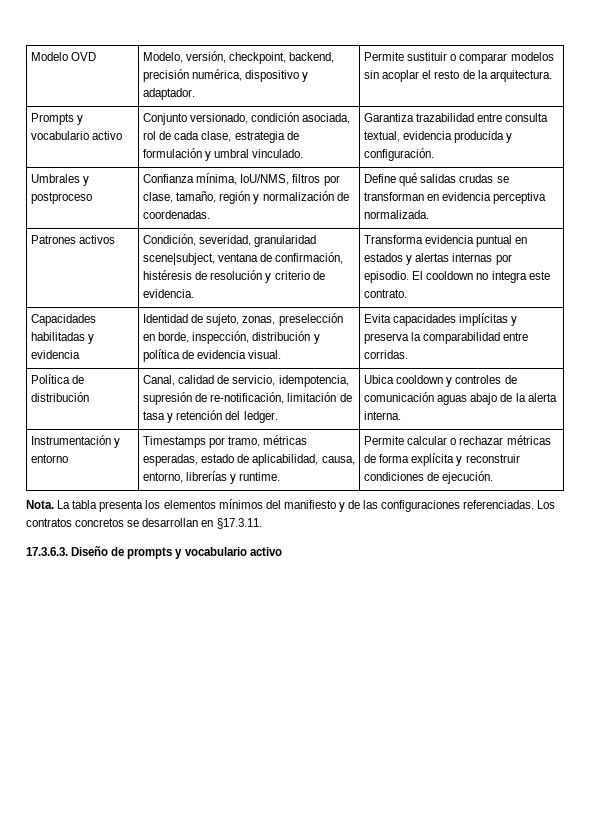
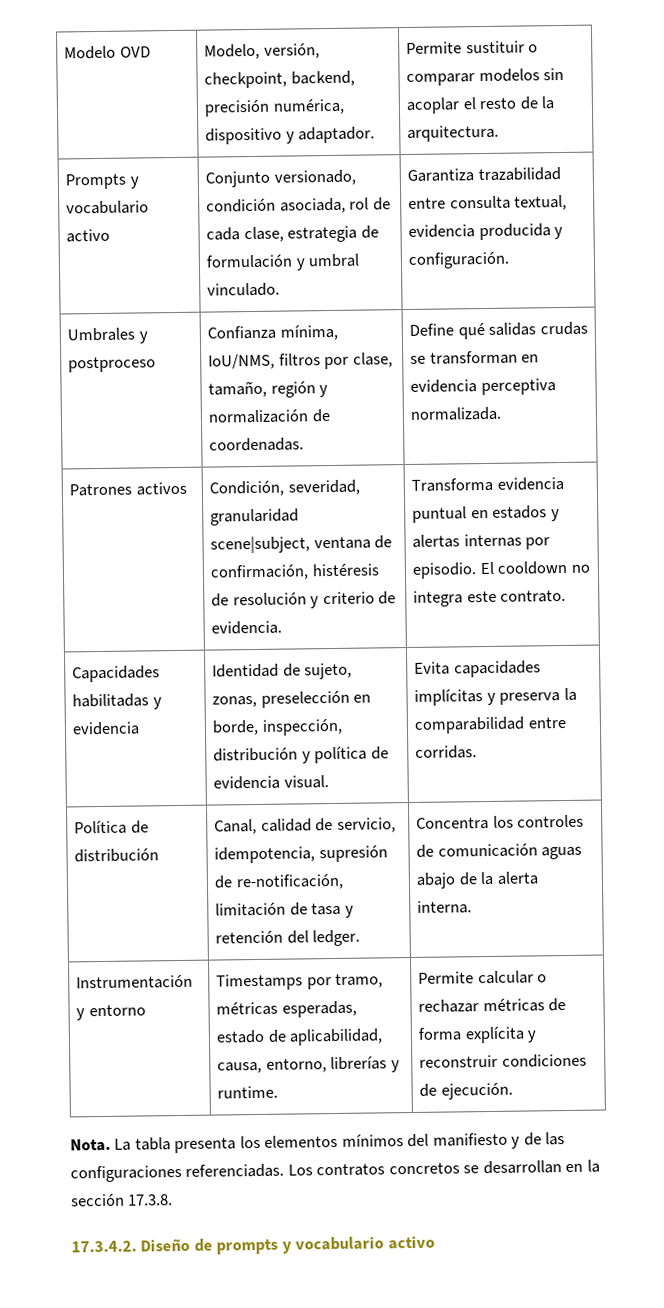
[364,375,453,387] Ubica cooldown y -> [416,815,514,830] Concentra los
[216,518,262,529] [26,547,68,556] §17.3.11. // 17.3.6.3. -> [586,1159,600,1173] [70,1193,174,1207] [71,1240,137,1253] la sección 17.3.8. // 17.3.4.2.

